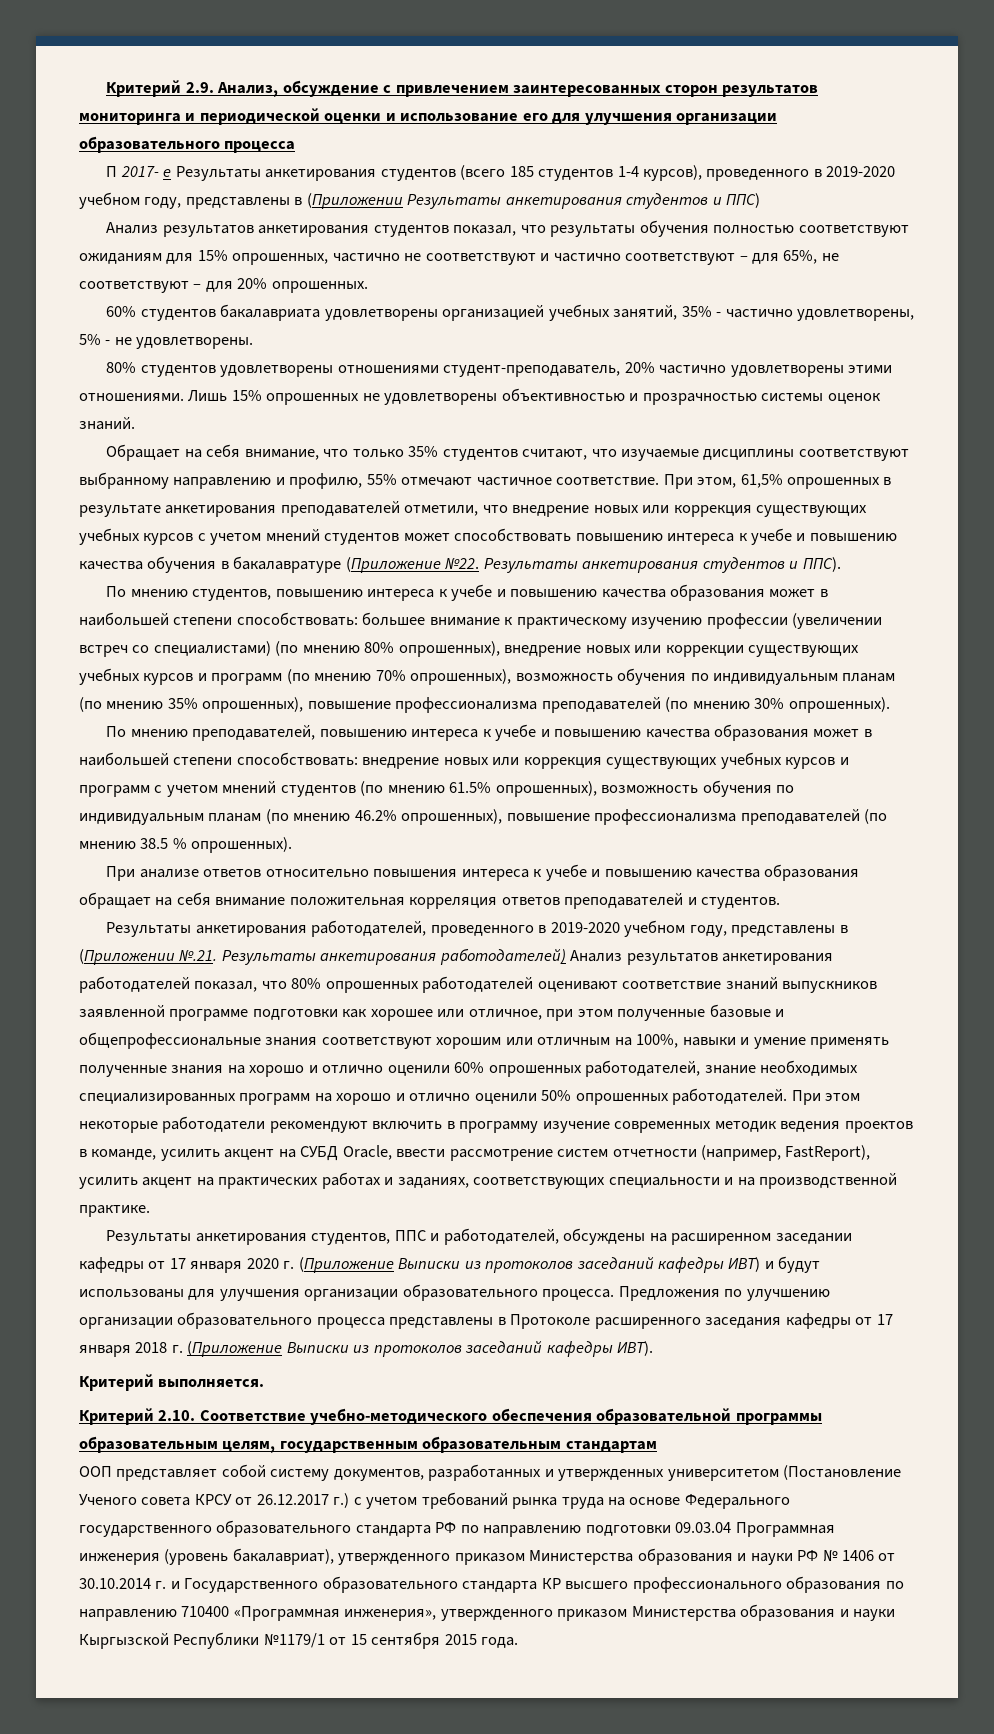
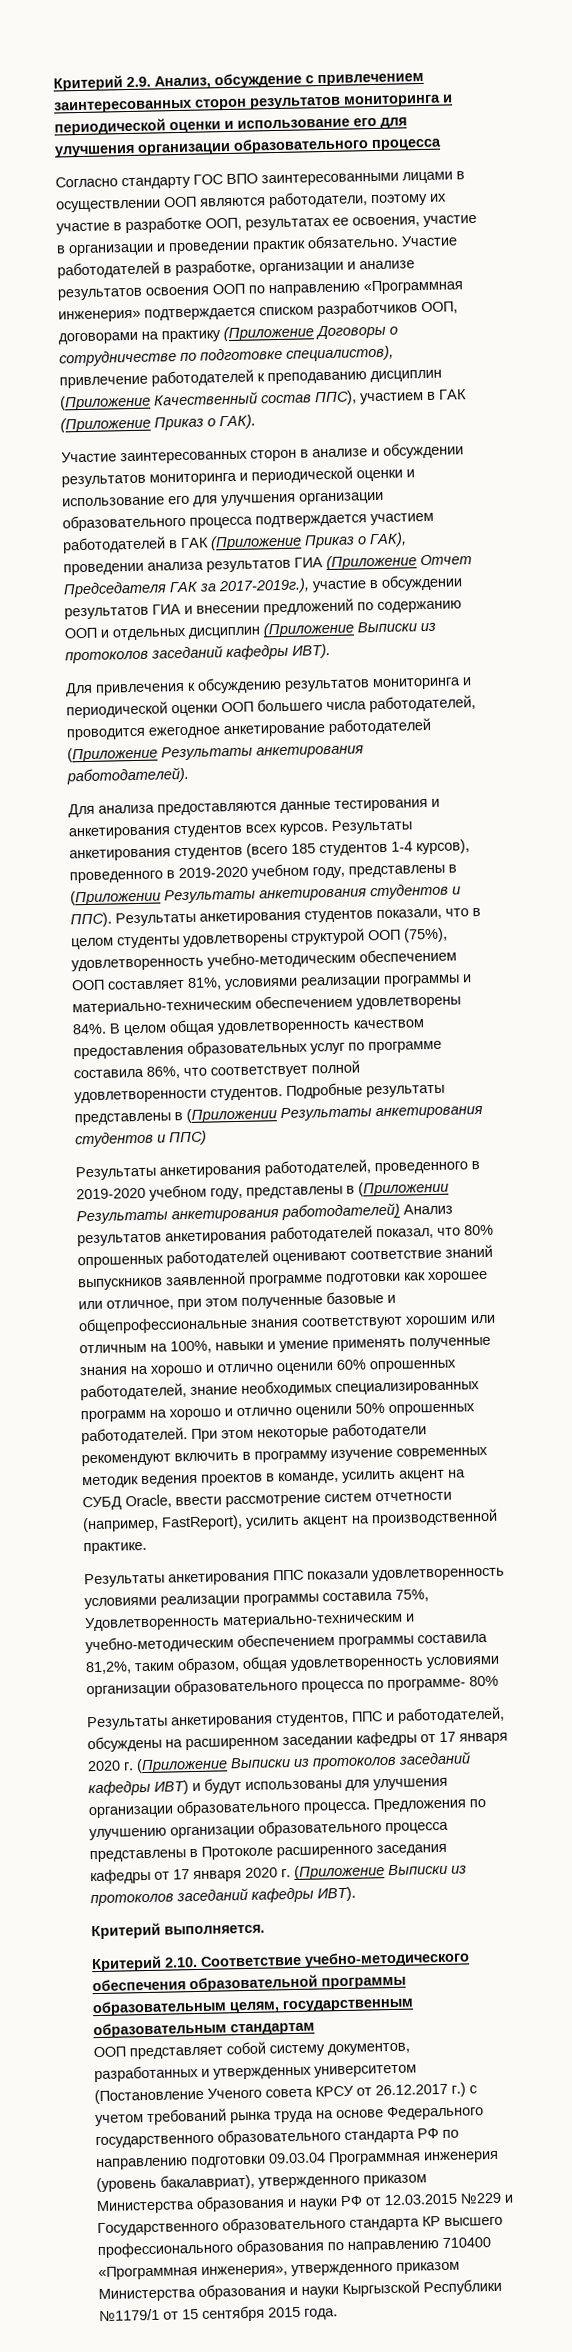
[106,166,172,177] П 2017- е -> [55,171,465,190] [56,191,447,213] [56,214,477,235] [56,234,458,257] [57,259,415,279] [57,279,463,301] [58,300,458,323] [58,324,398,345] [59,345,394,367] [59,369,442,389] [60,389,467,411] [60,414,256,433] [61,442,464,465] [61,466,415,488] [62,491,384,507] [62,512,434,532] [62,532,407,554] [63,554,472,576] [63,574,463,598] [64,598,462,620] [64,621,436,641] [65,643,331,664] [65,677,472,697] [66,695,476,719] [66,717,431,741] [67,745,364,763] [66,766,189,785] [68,798,440,818] [68,823,329,840] Согласно стандарту ГОС ВПО заинтересованными лицами в осуществлении ООП являются работодатели, поэтому их участие в разработке ООП, результатах ее освоения, участие в организации и проведении практик обязательно. Участие работодателей в разработке, организации и анализе результатов освоения ООП по направлению «Программная инженерия» подтверждается списком разработчиков ООП, договорами на практику (Приложение Договоры о сотрудничестве по подготовке специалистов), привлечение работодателей к преподаванию дисциплин (Приложение Качественный состав ППС), участием в ГАК (Приложение Приказ о ГАК). // Участие заинтересованных сторон в анализе и обсуждении результатов мониторинга и периодической оценки и использование его для улучшения организации образовательного процесса подтверждается участием работодателей в ГАК (Приложение Приказ о ГАК), проведении анализа результатов ГИА (Приложение Отчет Председателя ГАК за 2017-2019г.), участие в обсуждении результатов ГИА и внесении предложений по содержанию ООП и отдельных дисциплин (Приложение Выписки из протоколов заседаний кафедры ИВТ). // Для привлечения к обсуждению результатов мониторинга и периодической оценки ООП большего числа работодателей, проводится ежегодное анкетирование работодателей (Приложение Результаты анкетирования работодателей). // Для анализа предоставляются данные тестирования и анкетирования студентов всех курсов.
[726,193,761,208] [106,220,909,237] [79,250,839,265] [79,278,368,293] [106,304,914,321] [79,334,254,349] [106,362,893,377] [79,388,881,405] [79,417,135,430] [106,444,909,461] [79,472,892,489] [79,501,868,517] [79,528,897,545] [79,556,841,573] [106,584,828,601] [79,612,883,629] [79,641,860,657] [79,668,896,685] [79,697,890,713] [106,724,872,741] [79,752,849,769] [79,780,795,797] [79,809,888,825] [79,837,293,853] [106,864,860,881] [79,892,781,909] ППС) // Анализ результатов анкетирования студентов показал, что результаты обучения полностью соответствуют ожиданиям для 15% опрошенных, частично не соответствуют и частично соответствуют – для 65%, не соответствуют – для 20% опрошенных. // 60% студентов бакалавриата удовлетворены организацией учебных занятий, 35% - частично удовлетворены, 5% - не удовлетворены. // 80% студентов удовлетворены отношениями студент-преподаватель, 20% частично удовлетворены этими отношениями. Лишь 15% опрошенных не удовлетворены объективностью и прозрачностью системы оценок знаний. // Обращает на себя внимание, что только 35% студентов считают, что изучаемые дисциплины соответствуют выбранному направлению и профилю, 55% отмечают частичное соответствие. При этом, 61,5% опрошенных в результате анкетирования преподавателей отметили, что внедрение новых или коррекция существующих учебных курсов с учетом мнений студентов может способствовать повышению интереса к учебе и повышению качества обучения в бакалавратуре (Приложение №22. Результаты анкетирования студентов и ППС). // По мнению студентов, повышению интереса к учебе и повышению качества образования может в наибольшей степени способствовать: большее внимание к практическому изучению профессии (увеличении встреч со специалистами) (по мнению 80% опрошенных), внедрение новых или коррекции существующих учебных курсов и программ (по мнению 70% опрошенных), возможность обучения по индивидуальным планам (по мнению 35% опрошенных), повышение профессионализма преподавателей (по мнению 30% опрошенных). // По мнению преподавателей, повышению интереса к учебе и повышению качества образования может в наибольшей степени способствовать: внедрение новых или коррекция существующих учебных курсов и программ с учетом мнений студентов (по мнению 61.5% опрошенных), возможность обучения по индивидуальным планам (по мнению 46.2% опрошенных), повышение профессионализма преподавателей (по мнению 38.5 % опрошенных). // При анализе ответов относительно повышения интереса к учебе и повышению качества образования обращает на себя внимание положительная корреляция ответов преподавателей и студентов. -> [70,907,481,928] [71,927,448,950] [71,948,457,972] [71,974,472,991] [72,994,461,1016] [72,1019,424,1037] [73,1039,442,1060] [73,1060,360,1079] [74,1082,445,1104] [74,1105,483,1126] [75,1130,207,1148] ППС). Результаты анкетирования студентов показали, что в целом студенты удовлетворены структурой ООП (75%), удовлетворенность учебно-методическим обеспечением ООП составляет 81%, условиями реализации программы и материально-техническим обеспечением удовлетворены 84%. В целом общая удовлетворенность качеством предоставления образовательных услуг по программе составила 86%, что соответствует полной удовлетворенности студентов. Подробные результаты представлены в (Приложении Результаты анкетирования студентов и ППС)
[179,950,218,962] №.21. -> (449, 1188) none
[218,1172,898,1189] [79,1205,150,1217] практических работах и заданиях, соответствующих специальности и на производственной практике. -> [371,1508,498,1527] [83,1541,147,1555] [84,1567,505,1588] [84,1589,429,1610] [84,1613,415,1632] [85,1633,488,1654] [85,1655,500,1675] [86,1675,499,1698] производственной практике. // Результаты анкетирования ППС показали удовлетворенность условиями реализации программы составила 75%, Удовлетворенность материально-техническим и учебно-методическим обеспечением программы составила 81,2%, таким образом, общая удовлетворенность условиями организации образовательного процесса по программе- 80%
[135,1342,168,1353] 2018 -> [245,1867,278,1878] 2020
[822,1550,896,1562] [79,1578,167,1589] № 1406 от 30.10.2014 г. -> [365,2192,502,2206] от 12.03.2015 №229

